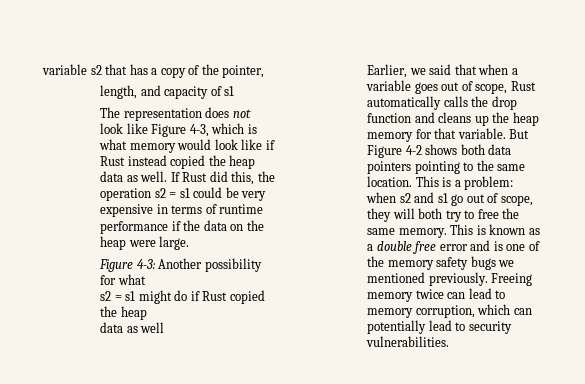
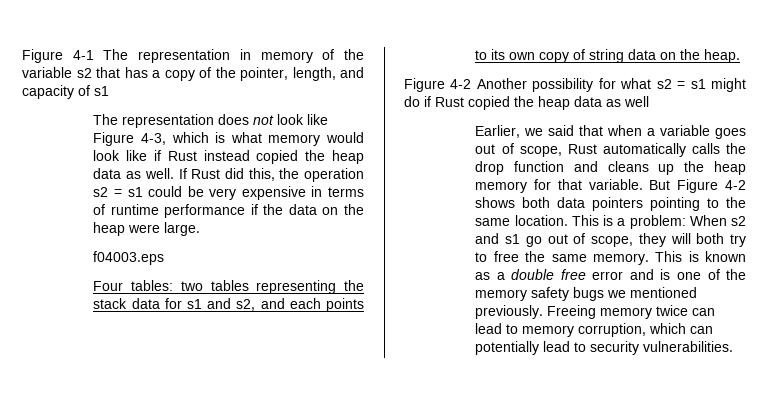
(42, 69) none -> [22,49,365,63] Figure 4-1 The representation in memory of the
(265, 71) // -> (288, 74) none
[99,259,156,272] Figure 4-3: -> [93,251,165,265] [93,280,364,294] [93,298,365,312] [475,49,741,63] [404,78,472,92] f04003.eps // Four tables: two tables representing the stack data for s1 and s2, and each points to its own copy of string data on the heap. // Figure 4-2
(146, 279) // -> (652, 83) none
(147, 313) // -> (570, 103) none
[366,192,397,203] when -> [689,215,727,226] When

